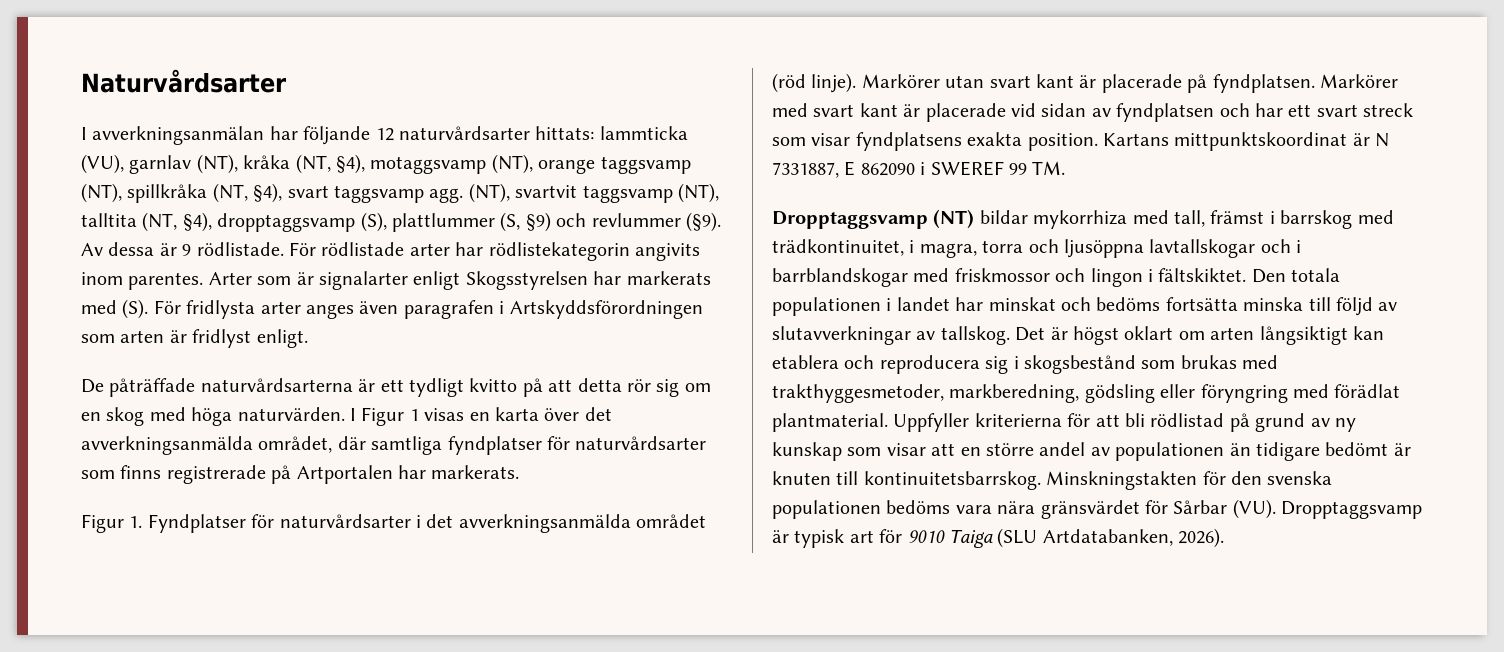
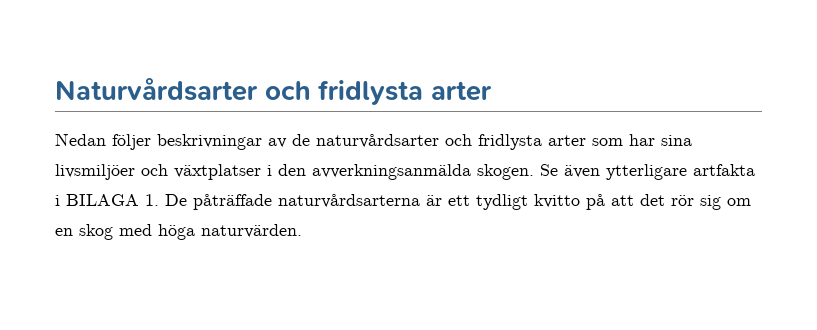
[81,126,688,145] [81,154,691,174] [81,183,719,203] [81,212,721,232] [81,242,700,261] [81,271,711,290] [81,299,703,319] [81,329,308,348] // I avverkningsanmälan har följande 12 naturvårdsarter hittats: lammticka (VU), garnlav (NT), kråka (NT, §4), motaggsvamp (NT), orange taggsvamp (NT), spillkråka (NT, §4), svart taggsvamp agg. (NT), svartvit taggsvamp (NT), talltita (NT, §4), dropptaggsvamp (S), plattlummer (S, §9) och revlummer (§9). Av dessa är 9 rödlistade. För rödlistade arter har rödlistekategorin angivits inom parentes. Arter som är signalarter enligt Skogsstyrelsen har markerats med (S). För fridlysta arter anges även paragrafen i Artskyddsförordningen som arten är fridlyst enligt. // -> [265,80,492,105] [55,133,692,150] [55,164,755,180] [55,194,159,206] och fridlysta arter // Nedan följer beskrivningar av de naturvårdsarter och fridlysta arter som har sina livsmiljöer och växtplatser i den avverkningsanmälda skogen. Se även ytterligare artfakta i BILAGA 1.
[577,378,622,392] detta -> [640,194,665,206] det
[350,407,612,426] [81,436,707,455] [81,465,520,484] [81,514,707,533] [772,73,1398,93] [772,103,1414,122] [772,132,1390,151] [772,161,1066,178] [772,209,1394,229] [772,239,1302,258] [772,268,1341,287] [772,297,1398,316] [772,326,1384,345] [772,355,1279,374] [772,384,1401,403] [772,413,1356,432] [772,442,1411,461] [772,471,1333,490] [772,499,1423,519] [772,528,1225,548] I Figur 1 visas en karta över det avverkningsanmälda området, där samtliga fyndplatser för naturvårdsarter som finns registrerade på Artportalen har markerats. // Figur 1. Fyndplatser för naturvårdsarter i det avverkningsanmälda området (röd linje). Markörer utan svart kant är placerade på fyndplatsen. Markörer med svart kant är placerade vid sidan av fyndplatsen och har ett svart streck som visar fyndplatsens exakta position. Kartans mittpunktskoordinat är N 7331887, E 862090 i SWEREF 99 TM. // Dropptaggsvamp (NT) bildar mykorrhiza med tall, främst i barrskog med trädkontinuitet, i magra, torra och ljusöppna lavtallskogar och i barrblandskogar med friskmossor och lingon i fältskiktet. Den totala populationen i landet har minskat och bedöms fortsätta minska till följd av slutavverkningar av tallskog. Det är högst oklart om arten långsiktigt kan etablera och reproducera sig i skogsbestånd som brukas med trakthyggesmetoder, markberedning, gödsling eller föryngring med förädlat plantmaterial. Uppfyller kriterierna för att bli rödlistad på grund av ny kunskap som visar att en större andel av populationen än tidigare bedömt är knuten till kontinuitetsbarrskog. Minskningstakten för den svenska populationen bedöms vara nära gränsvärdet för Sårbar (VU). Dropptaggsvamp är typisk art för 9010 Taiga (SLU Artdatabanken, 2026). -> (302, 231) none

